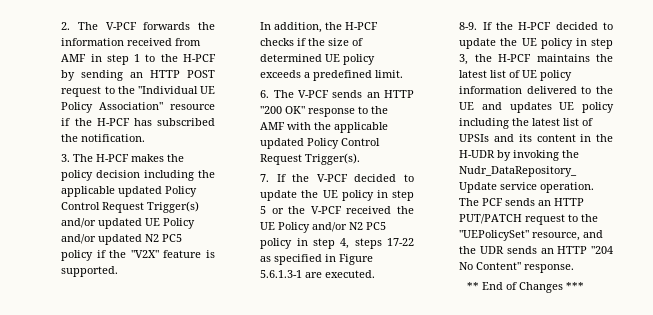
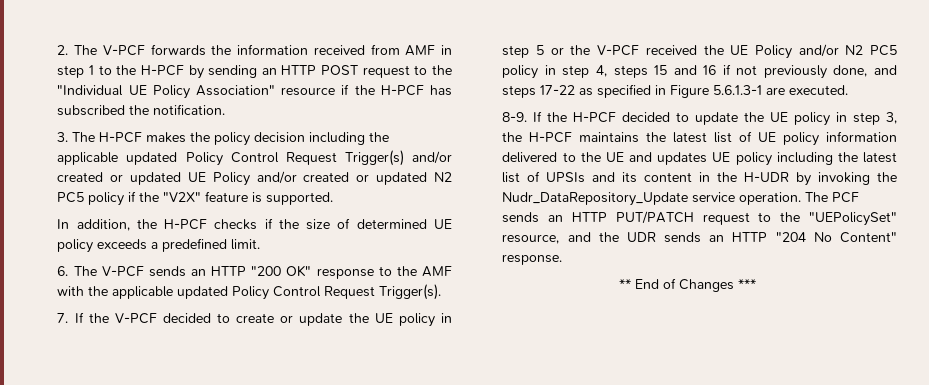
(97, 223) none -> [57,172,124,182] created or
(97, 239) none -> [303,172,370,182] created or
(414, 178) none -> [236,313,294,323] create or
(382, 243) none -> [654,64,897,79] [502,85,537,98] 15 and 16 if not previously done, and steps

